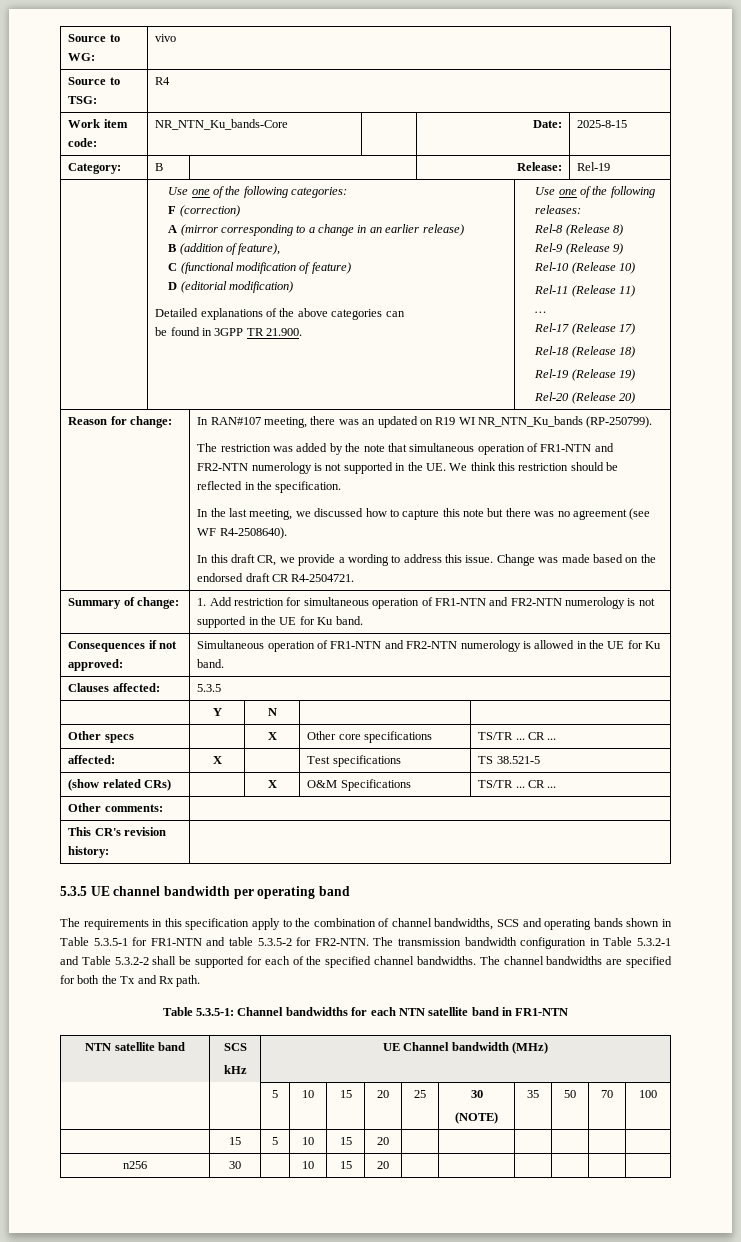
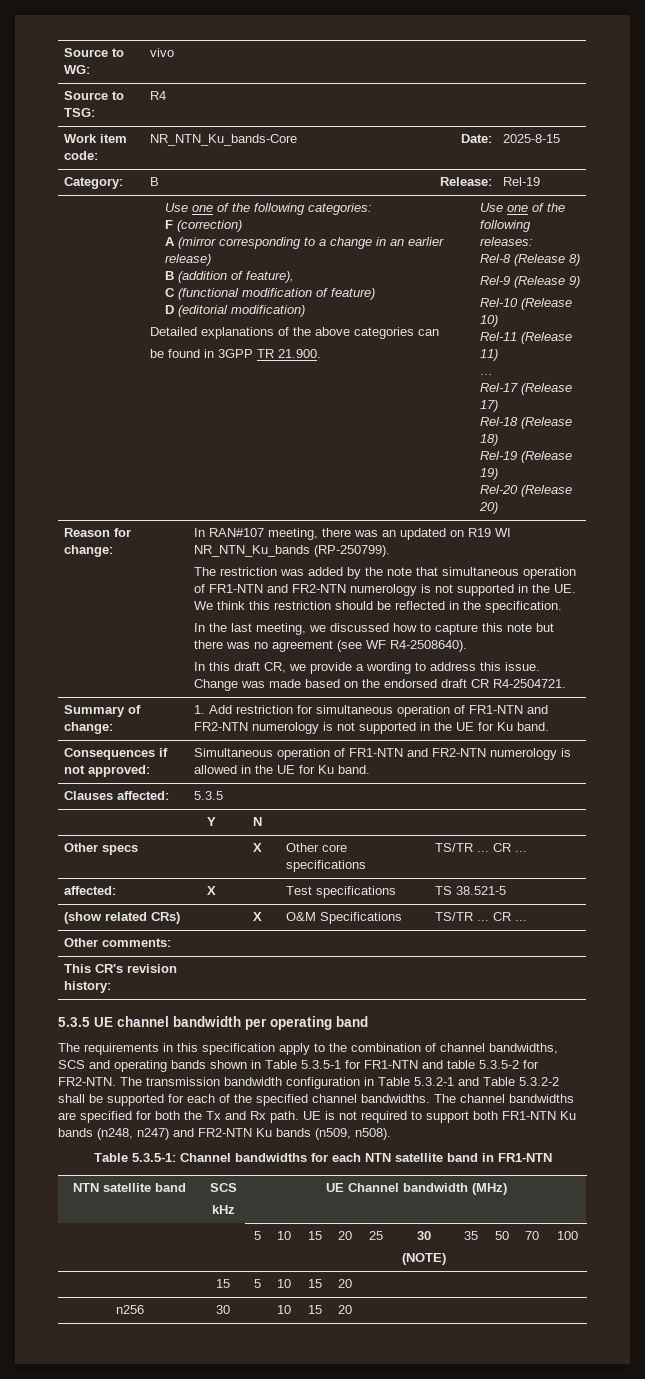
(201, 981) none -> [303,1111,576,1123] [58,1128,391,1140] UE is not required to support both FR1-NTN Ku bands (n248, n247) and FR2-NTN Ku bands (n509, n508).

